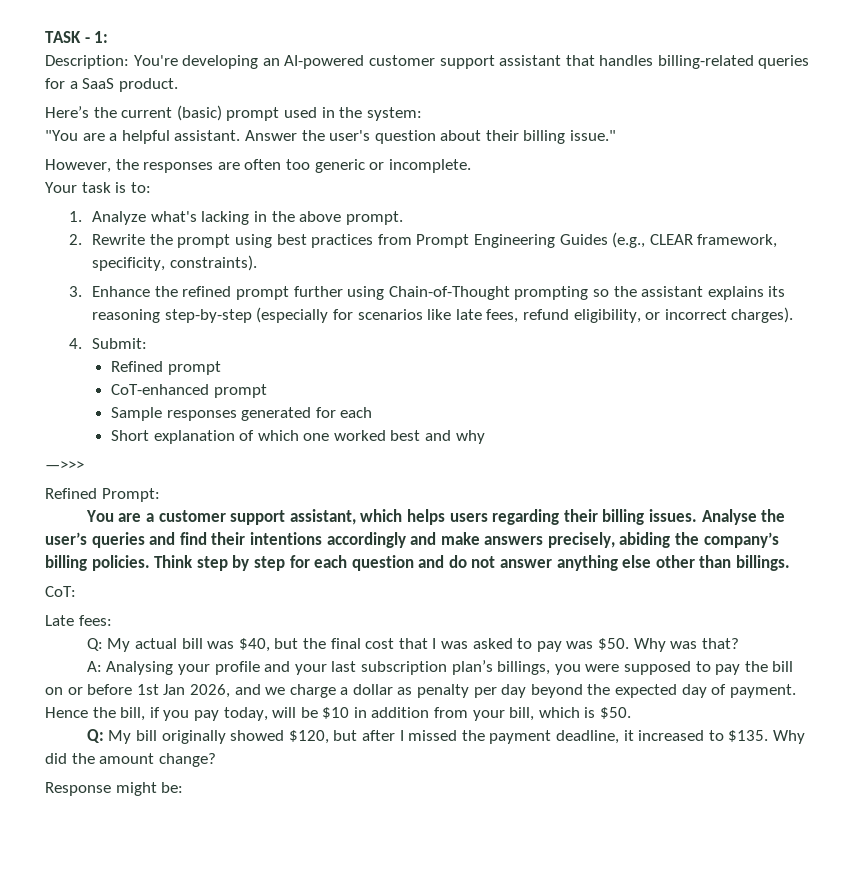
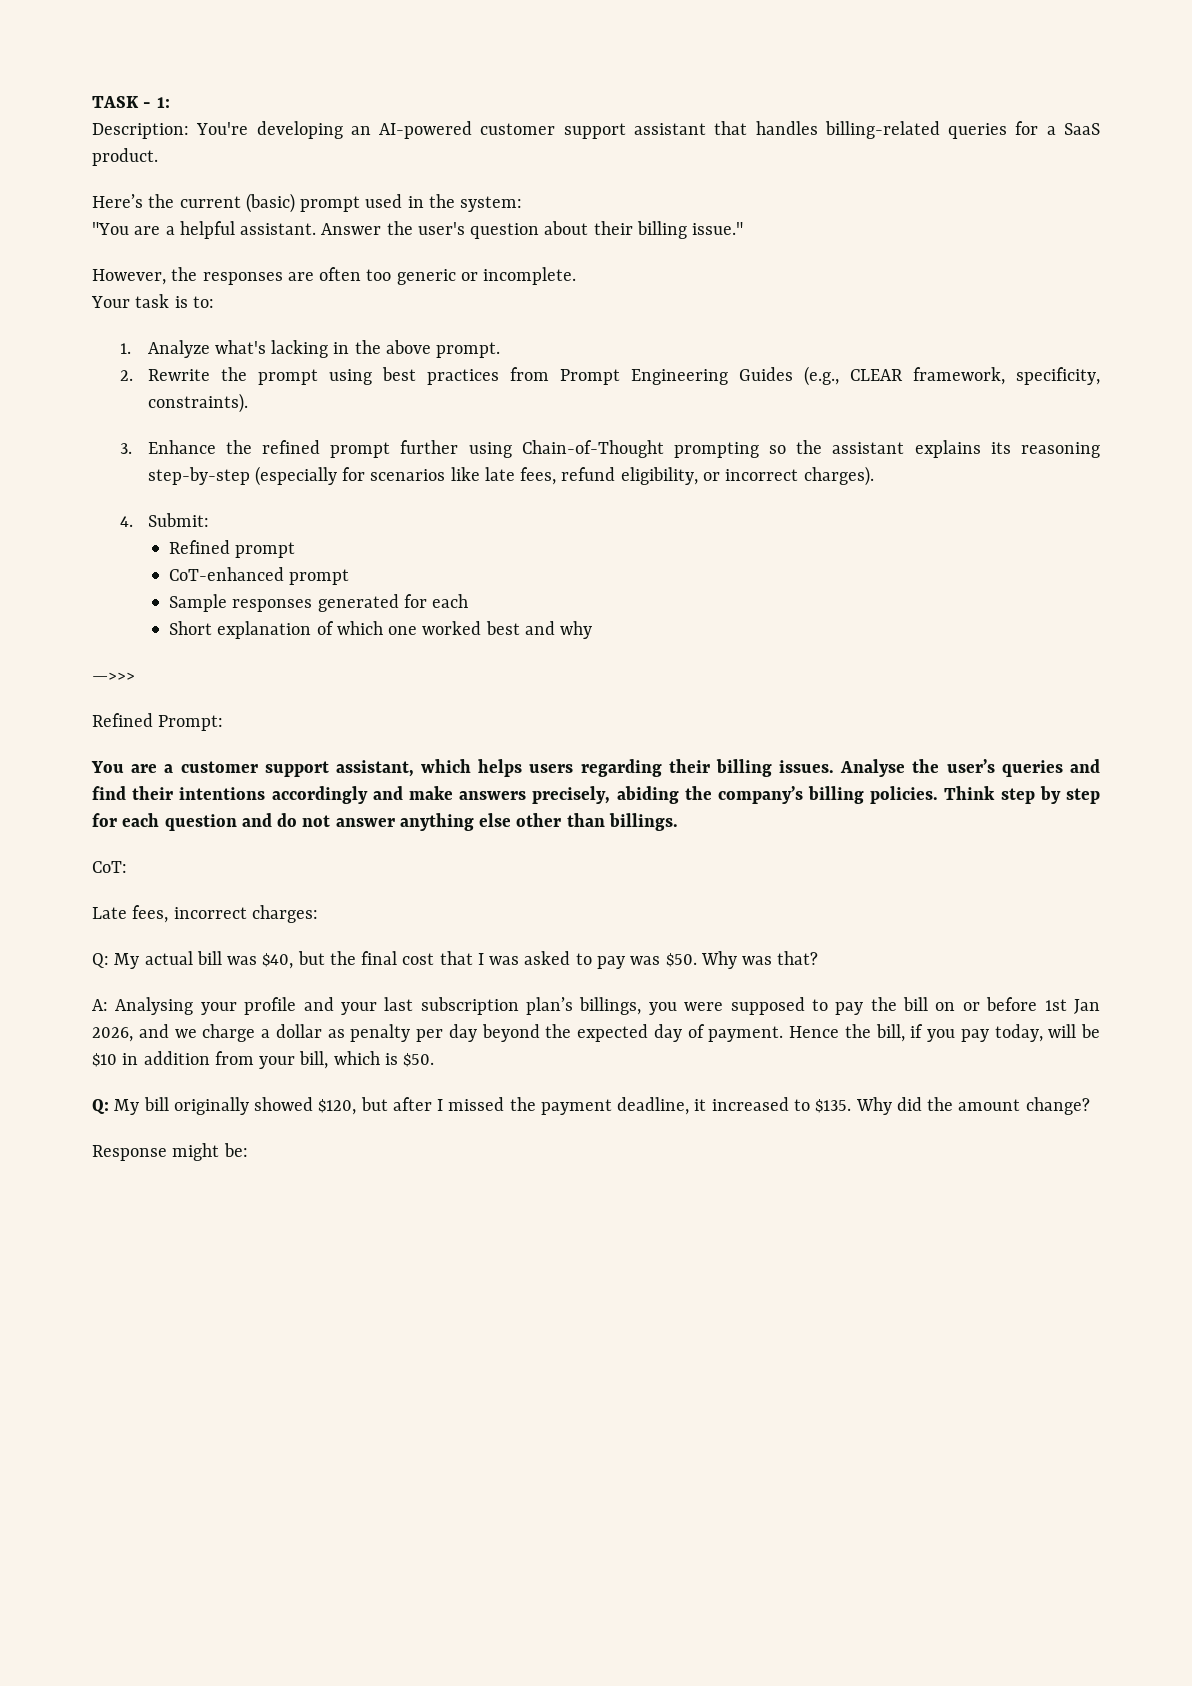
[78,615,112,626] fees: -> [132,905,318,923] fees, incorrect charges:

